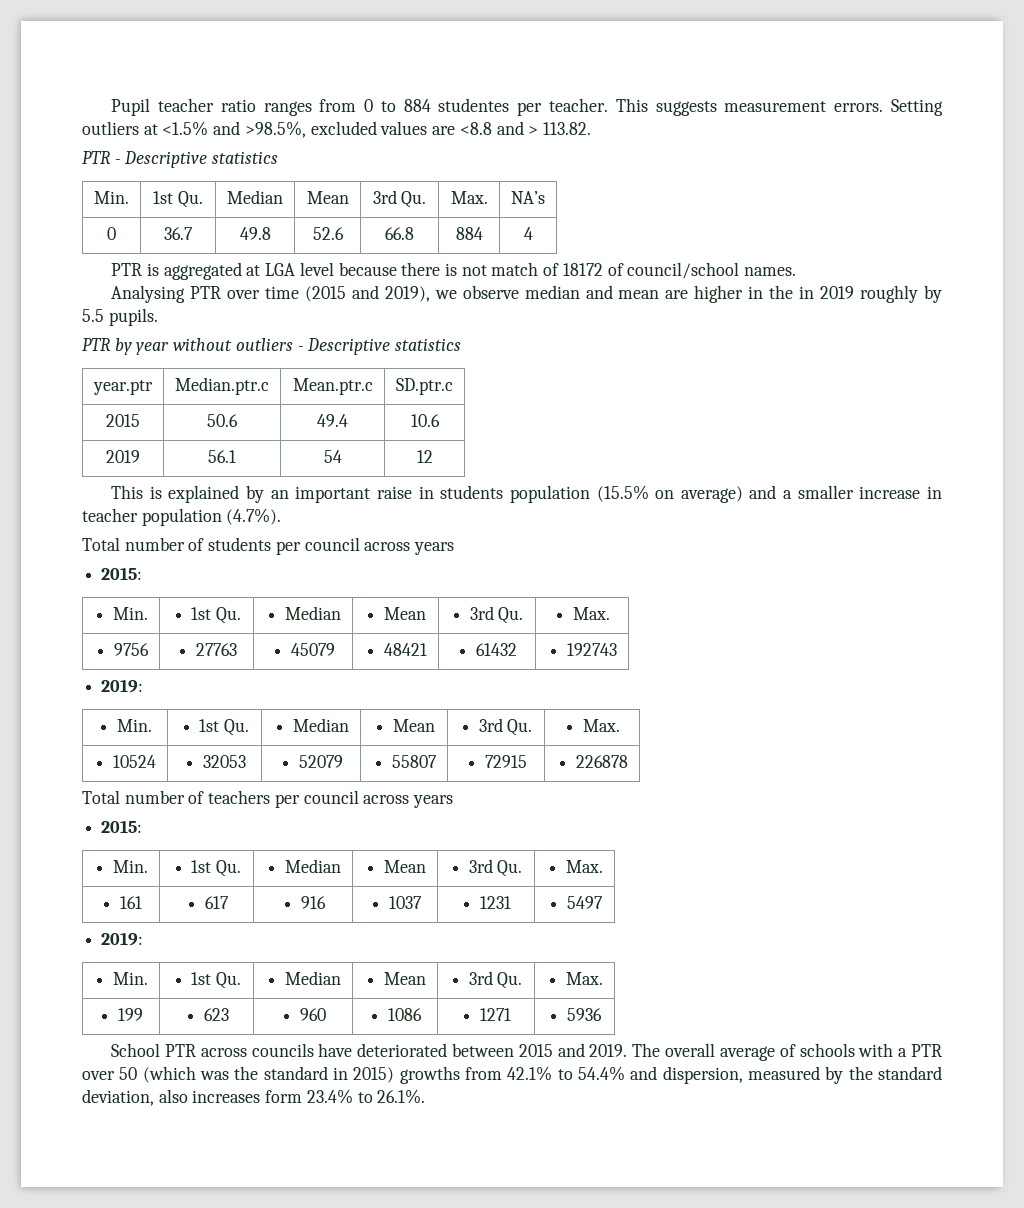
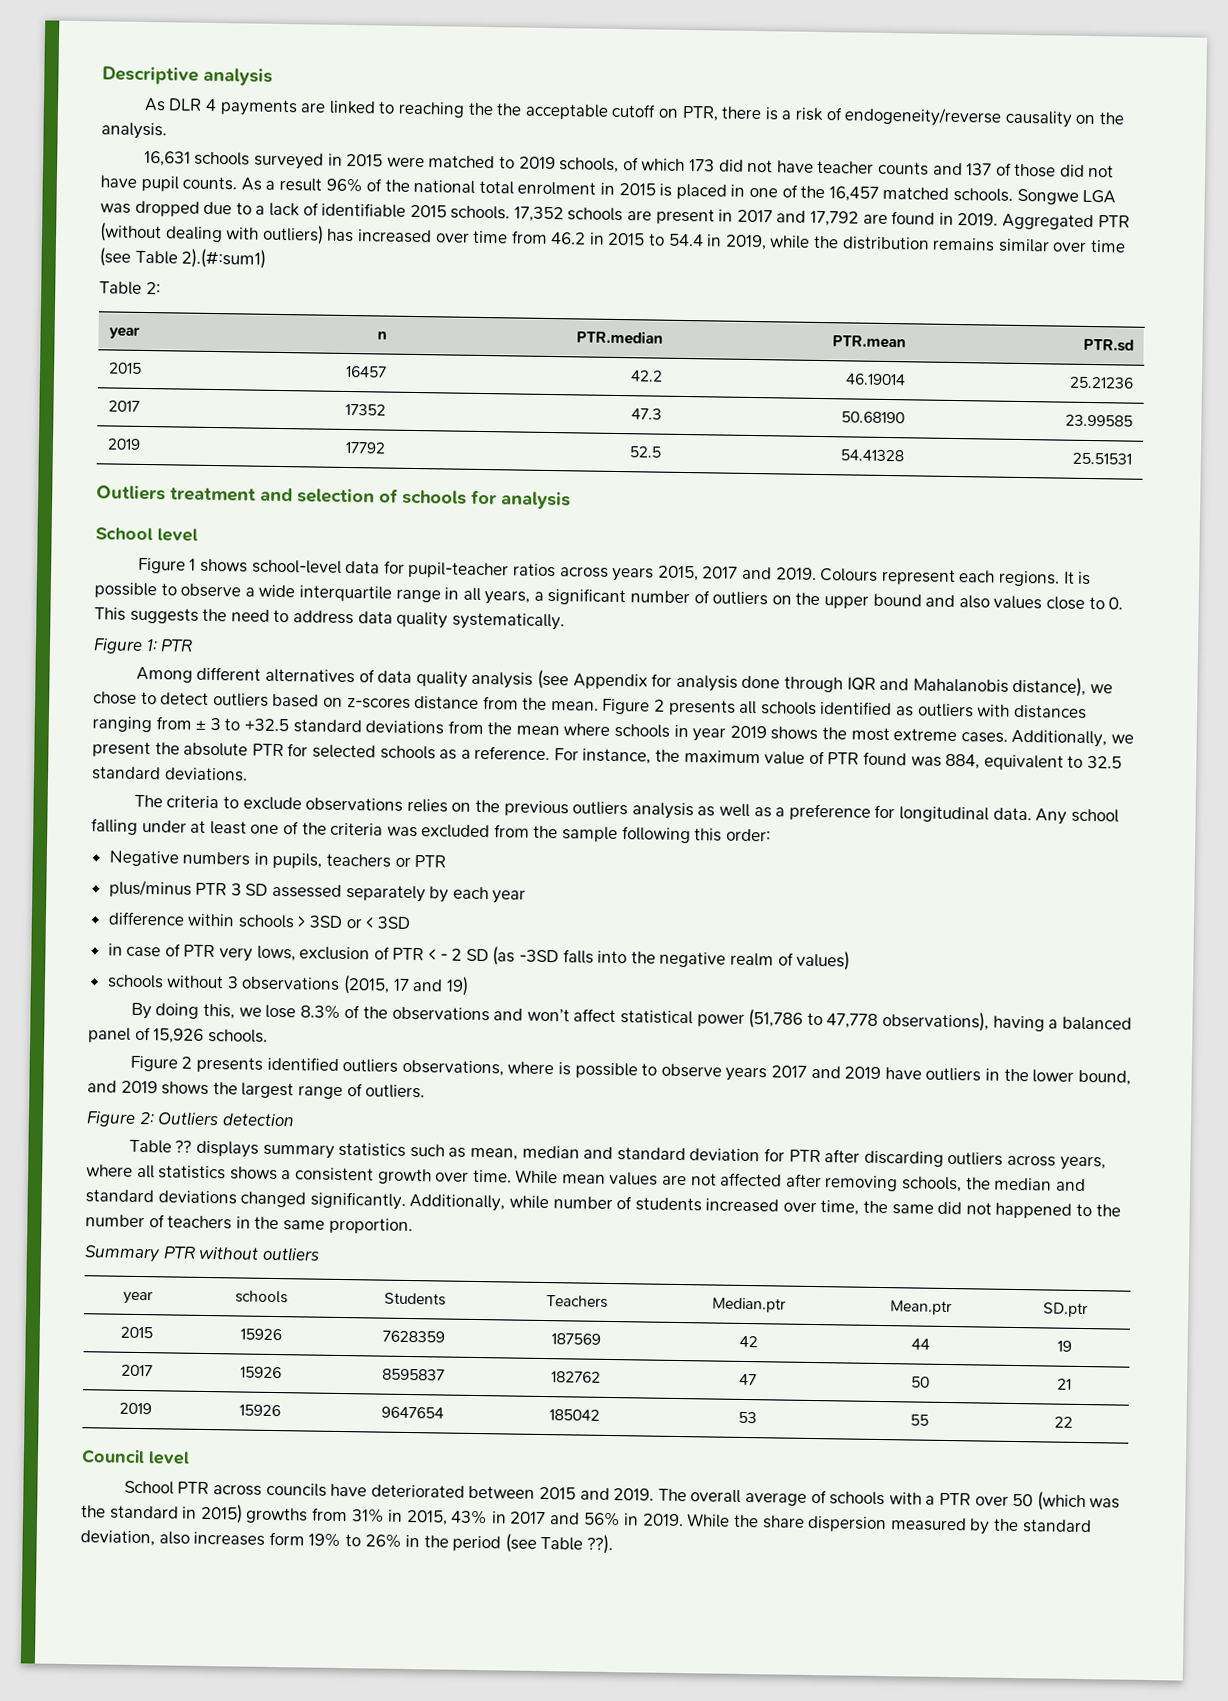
[111,98,943,116] [82,121,591,138] [82,151,279,168] [94,191,129,204] [153,191,203,208] [227,190,283,204] [306,191,349,204] [372,190,427,208] [450,191,488,204] [511,191,545,204] [107,227,116,240] [164,227,193,240] [239,227,271,240] [312,227,344,240] [385,227,414,240] [455,227,483,240] [523,227,533,240] [111,262,797,280] [111,285,942,303] [82,308,158,326] [82,338,462,355] [93,380,153,395] [175,377,269,395] [292,378,373,395] [396,378,453,395] [106,414,140,427] [207,414,238,427] [317,414,348,427] [410,414,440,427] [106,450,140,463] [208,450,236,463] [323,450,342,463] [416,450,433,463] [111,485,943,503] [82,508,282,526] [82,537,455,555] [101,567,143,580] [113,607,149,620] [191,607,241,624] [284,606,341,620] [384,607,427,620] [469,606,524,624] [573,607,611,620] [113,643,149,656] [195,643,237,656] [290,643,335,656] [383,643,427,656] [476,643,518,656] [566,643,617,656] [101,679,144,693] [117,719,153,732] [199,719,249,736] [292,718,349,732] [392,719,435,732] [478,718,533,736] [583,719,621,732] [113,755,157,768] [202,755,246,768] [298,755,343,768] [391,755,437,768] [484,755,527,768] [575,755,628,768] [82,790,454,808] [101,820,143,833] [113,860,149,873] [191,860,241,877] [284,859,341,873] [383,860,426,873] [468,859,523,877] [565,860,603,873] [119,896,142,909] [204,896,229,909] [300,896,326,909] [388,896,422,909] [480,896,512,909] [566,896,603,909] [101,932,144,946] [113,972,149,985] [191,972,241,989] [284,971,341,985] [383,972,426,985] [468,971,523,989] [565,972,603,985] [118,1008,144,1021] [203,1008,229,1021] [299,1008,326,1021] [388,1008,423,1021] [480,1008,512,1021] [567,1008,603,1021] Pupil teacher ratio ranges from 0 to 884 studentes per teacher. This suggests measurement errors. Setting outliers at <1.5% and >98.5%, excluded values are <8.8 and > 113.82. // PTR - Descriptive statistics // Min. | 1st Qu. | Median | Mean | 3rd Qu. | Max. | NA’s // 0 | 36.7 | 49.8 | 52.6 | 66.8 | 884 | 4 // PTR is aggregated at LGA level because there is not match of 18172 of council/school names. // Analysing PTR over time (2015 and 2019), we observe median and mean are higher in the in 2019 roughly by 5.5 pupils. // PTR by year without outliers - Descriptive statistics // year.ptr | Median.ptr.c | Mean.ptr.c | SD.ptr.c // 2015 | 50.6 | 49.4 | 10.6 // 2019 | 56.1 | 54 | 12 // This is explained by an important raise in students population (15.5% on average) and a smaller increase in teacher population (4.7%). // Total number of students per council across years // 2015: // Min. | 1st Qu. | Median | Mean | 3rd Qu. | Max. // 9756 | 27763 | 45079 | 48421 | 61432 | 192743 // 2019: // Min. | 1st Qu. | Median | Mean | 3rd Qu. | Max. // 10524 | 32053 | 52079 | 55807 | 72915 | 226878 // Total number of teachers per council across years // 2015: // Min. | 1st Qu. | Median | Mean | 3rd Qu. | Max. // 161 | 617 | 916 | 1037 | 1231 | 5497 // 2019: // Min. | 1st Qu. | Median | Mean | 3rd Qu. | Max. // 199 | 623 | 960 | 1086 | 1271 | 5936 -> [102,66,273,86] [143,97,1125,128] [101,122,167,140] [143,150,1115,178] [100,175,1117,205] [100,200,1130,231] [99,222,1126,253] [99,247,267,269] [99,281,161,295] [108,326,140,339] [377,331,388,340] [576,330,664,345] [832,335,907,349] [1083,338,1135,352] [108,362,142,374] [345,365,388,378] [630,370,664,382] [845,373,907,386] [1069,376,1135,389] [107,400,140,412] [345,403,387,416] [631,408,663,420] [841,411,906,424] [1065,414,1134,427] [106,438,141,450] [345,441,387,454] [629,446,662,458] [840,449,905,462] [1072,452,1133,465] [96,485,571,510] [95,527,198,542] [137,557,1092,587] [94,582,1124,610] [94,607,565,631] [93,638,194,654] [135,666,1113,697] [93,691,1087,719] [92,716,1134,748] [92,741,1122,771] [91,766,248,782] [133,794,1119,825] [91,818,771,844] [108,850,447,869] [108,879,527,904] [107,911,410,929] [107,943,851,971] [106,974,469,996] [130,1002,1132,1032] [88,1026,268,1044] [129,1055,1131,1086] [87,1080,426,1099] [86,1111,295,1127] [128,1139,1106,1171] [86,1164,1086,1193] [85,1189,1121,1219] [85,1214,413,1235] [84,1245,320,1263] [122,1290,153,1305] [235,1290,288,1304] [383,1292,446,1306] [545,1295,608,1308] [712,1297,786,1313] [890,1300,952,1316] [1043,1302,1088,1318] [120,1326,153,1339] [239,1328,282,1341] [382,1330,445,1343] [550,1333,601,1345] [738,1335,758,1348] [910,1338,930,1350] [1057,1340,1072,1352] [120,1364,153,1377] [239,1366,282,1379] [382,1368,445,1381] [550,1371,601,1383] [739,1373,757,1386] [910,1376,930,1388] [1057,1378,1072,1390] [119,1402,152,1415] [238,1404,281,1417] [381,1406,444,1419] [549,1409,600,1421] [737,1411,757,1424] [909,1414,929,1426] [1054,1416,1073,1428] [81,1449,190,1465] Descriptive analysis // As DLR 4 payments are linked to reaching the the acceptable cutoff on PTR, there is a risk of endogeneity/reverse causality on the analysis. // 16,631 schools surveyed in 2015 were matched to 2019 schools, of which 173 did not have teacher counts and 137 of those did not have pupil counts. As a result 96% of the national total enrolment in 2015 is placed in one of the 16,457 matched schools. Songwe LGA was dropped due to a lack of identifiable 2015 schools. 17,352 schools are present in 2017 and 17,792 are found in 2019. Aggregated PTR (without dealing with outliers) has increased over time from 46.2 in 2015 to 54.4 in 2019, while the distribution remains similar over time (see Table 2).(#:sum1) // Table 2: // year | n | PTR.median | PTR.mean | PTR.sd // 2015 | 16457 | 42.2 | 46.19014 | 25.21236 // 2017 | 17352 | 47.3 | 50.68190 | 23.99585 // 2019 | 17792 | 52.5 | 54.41328 | 25.51531 // Outliers treatment and selection of schools for analysis // School level // Figure 1 shows school-level data for pupil-teacher ratios across years 2015, 2017 and 2019. Colours represent each regions. It is possible to observe a wide interquartile range in all years, a significant number of outliers on the upper bound and also values close to 0. This suggests the need to address data quality systematically. // Figure 1: PTR // Among different alternatives of data quality analysis (see Appendix for analysis done through IQR and Mahalanobis distance), we chose to detect outliers based on z-scores distance from the mean. Figure 2 presents all schools identified as outliers with distances ranging from ± 3 to +32.5 standard deviations from the mean where schools in year 2019 shows the most extreme cases. Additionally, we present the absolute PTR for selected schools as a reference. For instance, the maximum value of PTR found was 884, equivalent to 32.5 standard deviations. // The criteria to exclude observations relies on the previous outliers analysis as well as a preference for longitudinal data. Any school falling under at least one of the criteria was excluded from the sample following this order: // Negative numbers in pupils, teachers or PTR // plus/minus PTR 3 SD assessed separately by each year // difference within schools > 3SD or < 3SD // in case of PTR very lows, exclusion of PTR < - 2 SD (as -3SD falls into the negative realm of values) // schools without 3 observations (2015, 17 and 19) // By doing this, we lose 8.3% of the observations and won’t affect statistical power (51,786 to 47,778 observations), having a balanced panel of 15,926 schools. // Figure 2 presents identified outliers observations, where is possible to observe years 2017 and 2019 have outliers in the lower bound, and 2019 shows the largest range of outliers. // Figure 2: Outliers detection // Table ?? displays summary statistics such as mean, median and standard deviation for PTR after discarding outliers across years, where all statistics shows a consistent growth over time. While mean values are not affected after removing schools, the median and standard deviations changed significantly. Additionally, while number of students increased over time, the same did not happened to the number of teachers in the same proportion. // Summary PTR without outliers // year | schools | Students | Teachers | Median.ptr | Mean.ptr | SD.ptr // 2015 | 15926 | 7628359 | 187569 | 42 | 44 | 19 // 2017 | 15926 | 8595837 | 182762 | 47 | 50 | 21 // 2019 | 15926 | 9647654 | 185042 | 53 | 55 | 22 // Council level
[507,1066,743,1084] 42.1% to 54.4% and dispersion, -> [351,1508,888,1533] 31% in 2015, 43% in 2017 and 56% in 2019. While the share dispersion
[306,1089,426,1104] 23.4% to 26.1%. -> [308,1532,614,1555] 19% to 26% in the period (see Table ??).

